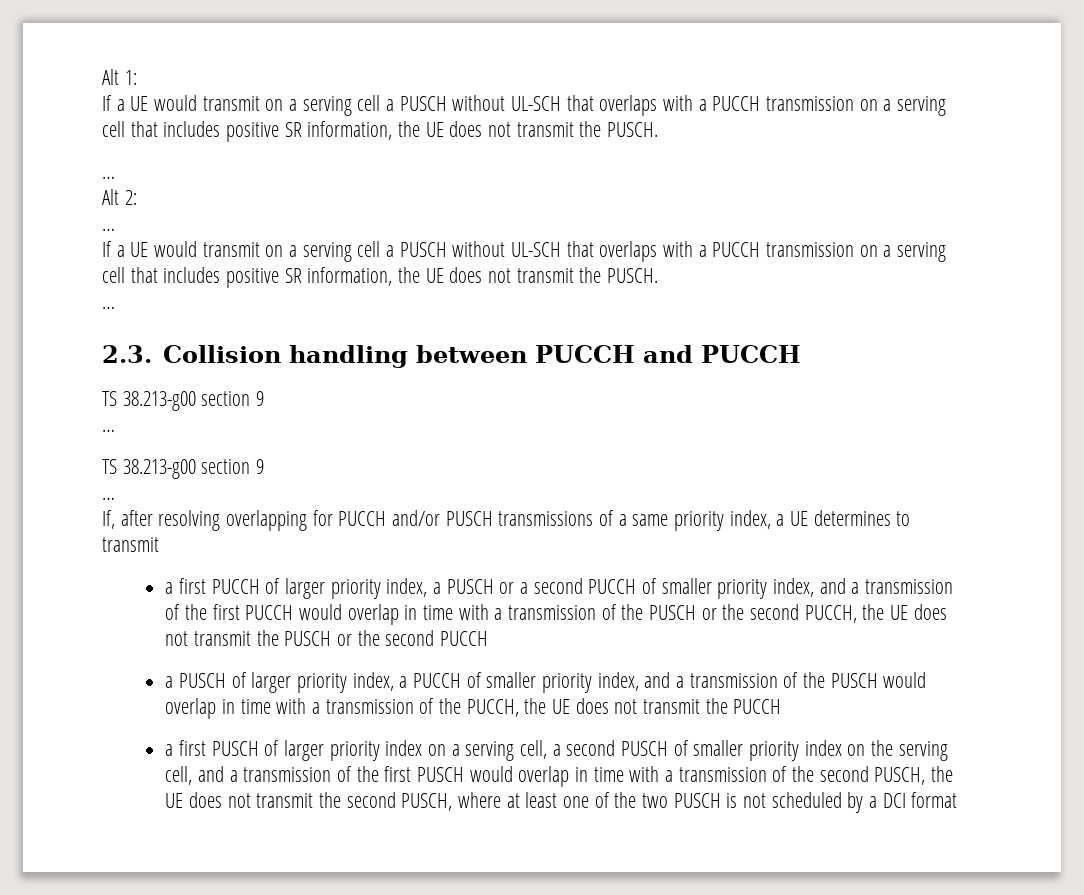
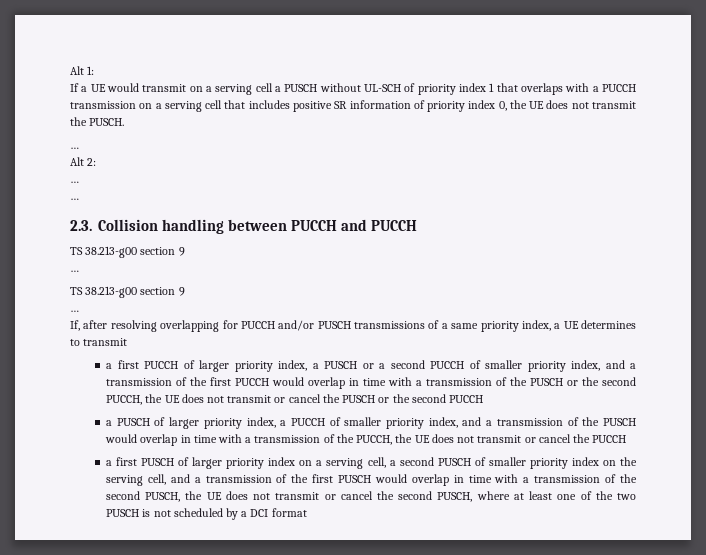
(562, 103) none -> [404,83,495,95] of priority index 1
[307,121,393,140] information, -> [349,100,507,112] information of priority index 0,
[102,241,947,262] [102,267,659,288] // If a UE would transmit on a serving cell a PUSCH without UL-SCH that overlaps with a PUCCH transmission on a serving cell that includes positive SR information, the UE does not transmit the PUSCH. -> (79, 182) none
(251, 638) none -> [274,394,321,403] or cancel
(700, 706) none -> [524,434,571,443] or cancel
(314, 800) none -> [324,491,373,500] or cancel

